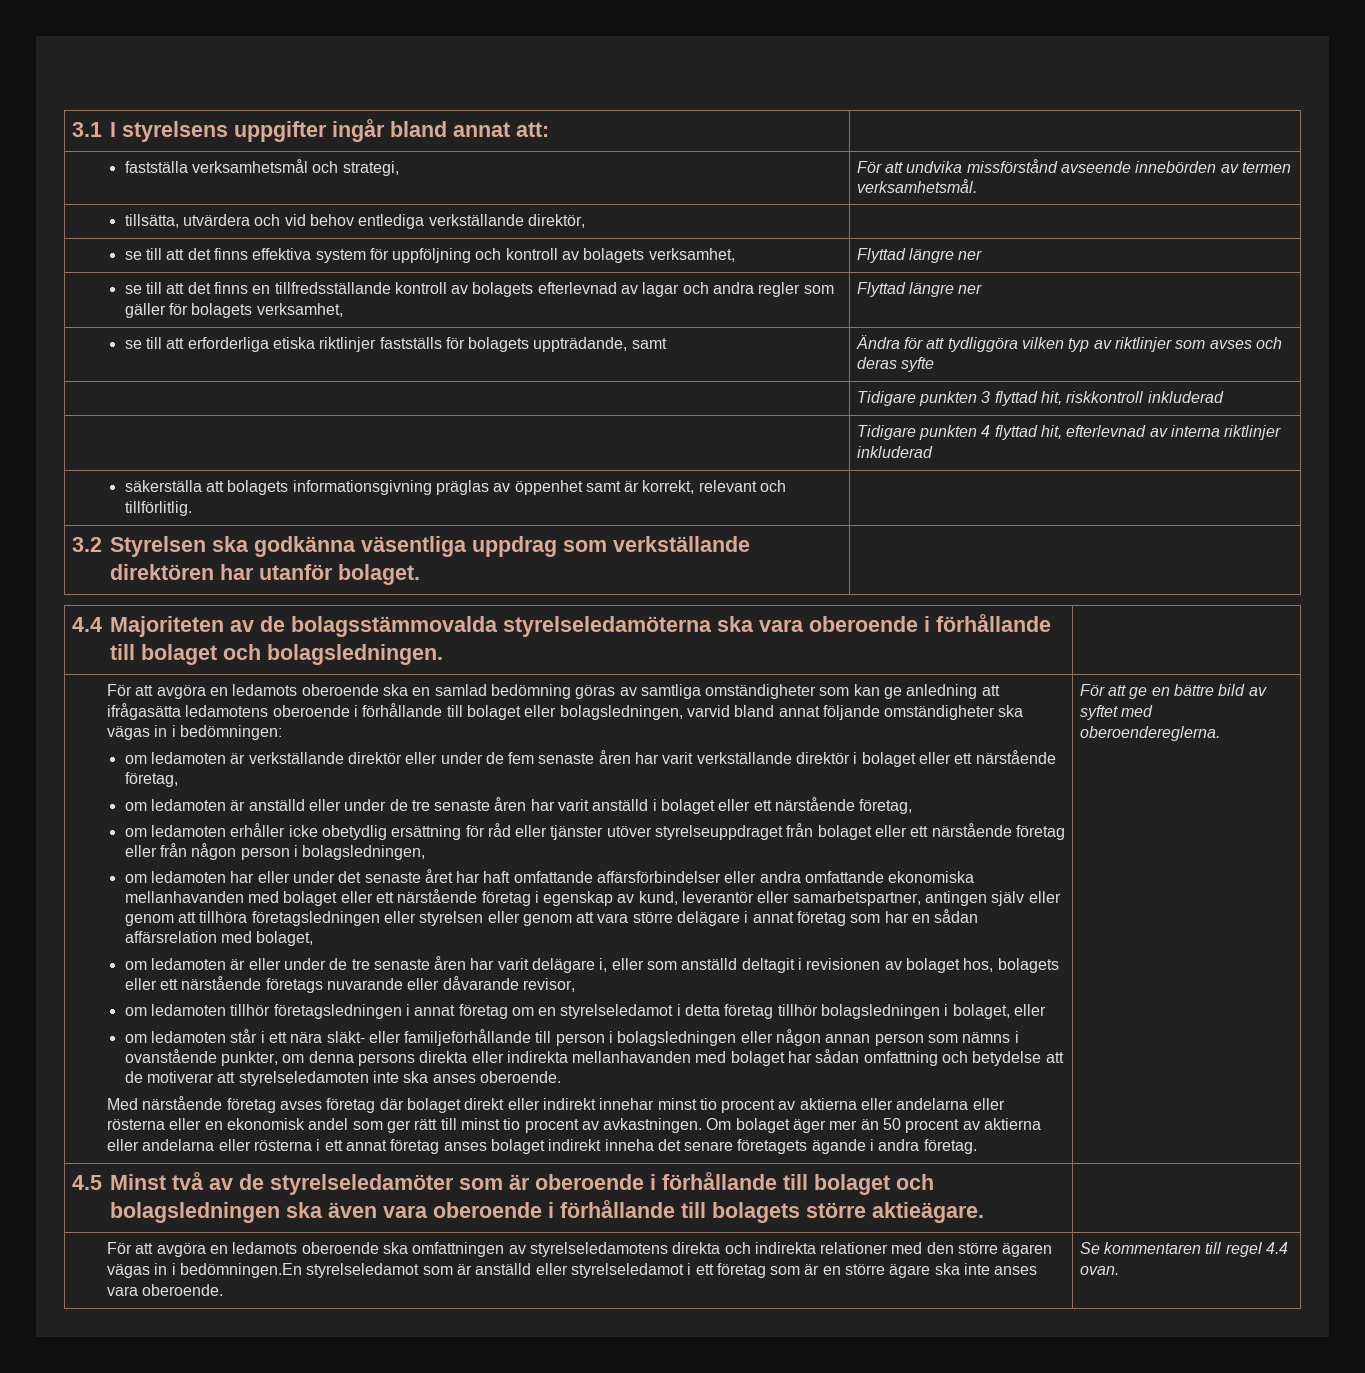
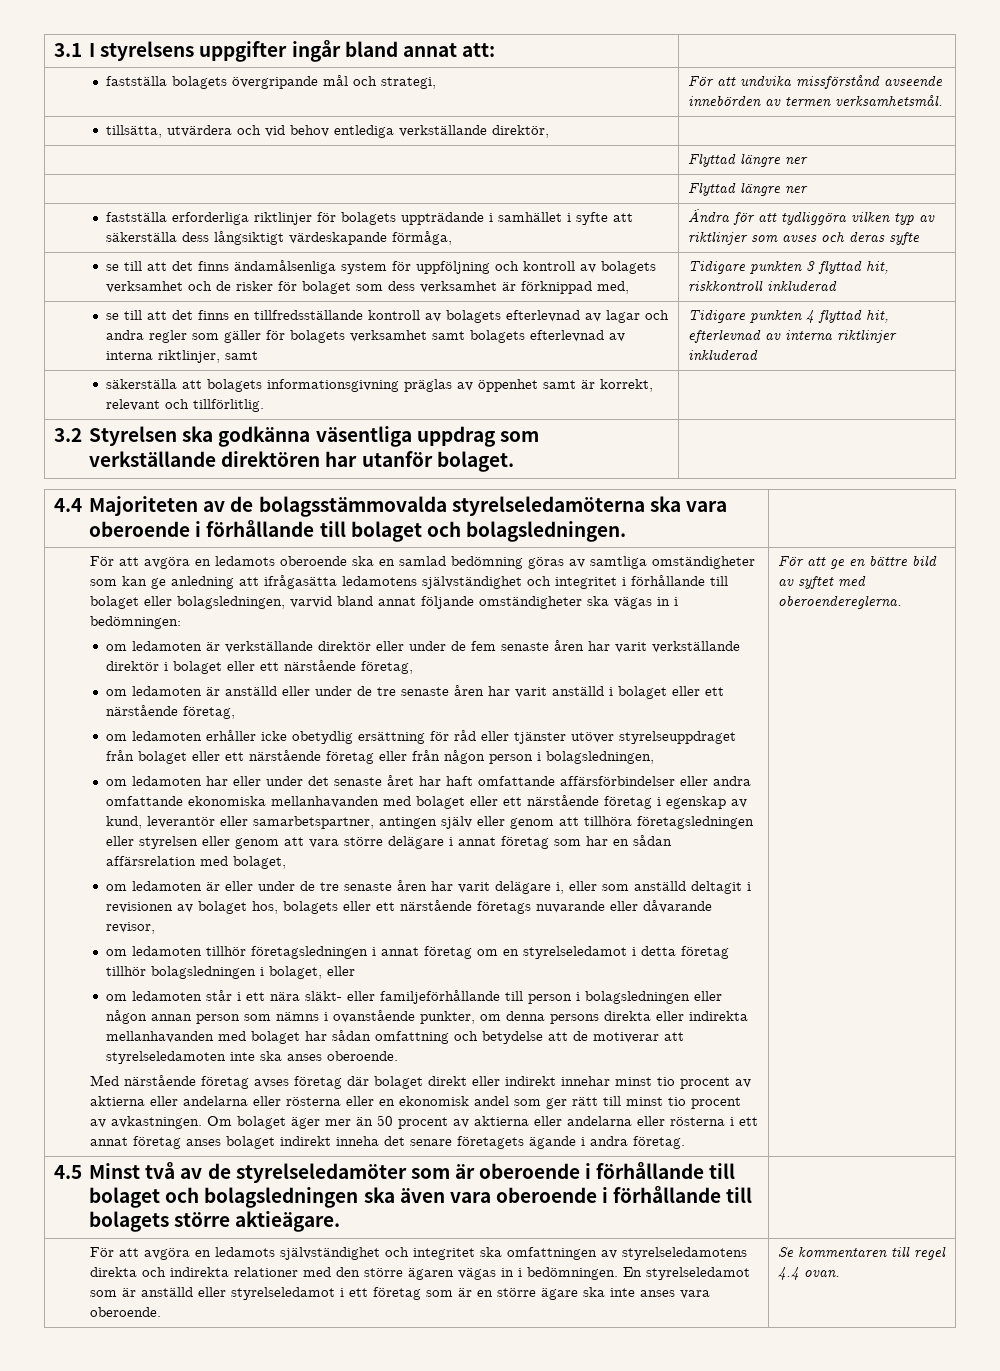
[191,159,308,173] verksamhetsmål -> [172,75,349,89] bolagets övergripande mål
[124,248,312,260] // se till att det finns effektiva -> [687,153,808,167] [687,182,808,196] [106,212,634,225] [106,231,453,245] [687,209,935,225] [687,231,920,245] [106,260,337,274] // | Flyttad längre ner // | Flyttad längre ner // fastställa erforderliga riktlinjer för bolagets uppträdande i samhället i syfte att säkerställa dess långsiktigt värdeskapande förmåga, | Ändra för att tydliggöra vilken typ av riktlinjer som avses och deras syfte // se till att det finns ändamålsenliga
[648,248,735,262] [856,248,983,263] verksamhet, | Flyttad längre ner -> [106,281,630,294] [687,260,889,274] [687,280,837,292] verksamhet och de risker för bolaget som dess verksamhet är förknippad med, | Tidigare punkten 3 flyttad hit, riskkontroll inkluderad
[256,303,343,317] [856,282,983,297] [124,337,667,352] [855,335,1282,352] [856,357,935,372] [856,391,1224,406] verksamhet, | Flyttad längre ner // se till att erforderliga etiska riktlinjer fastställs för bolagets uppträdande, samt | Ändra för att tydliggöra vilken typ av riktlinjer som avses och deras syfte // | Tidigare punkten 3 flyttad hit, riskkontroll inkluderad // -> [350,330,626,343] [106,350,259,363] verksamhet samt bolagets efterlevnad av interna riktlinjer, samt
[272,705,350,717] oberoende -> [421,576,617,589] självständighet och integritet
[301,1242,379,1254] oberoende -> [279,1247,475,1260] självständighet och integritet
[179,1263,302,1278] bedömningen.En -> [526,1267,642,1280] bedömningen. En

